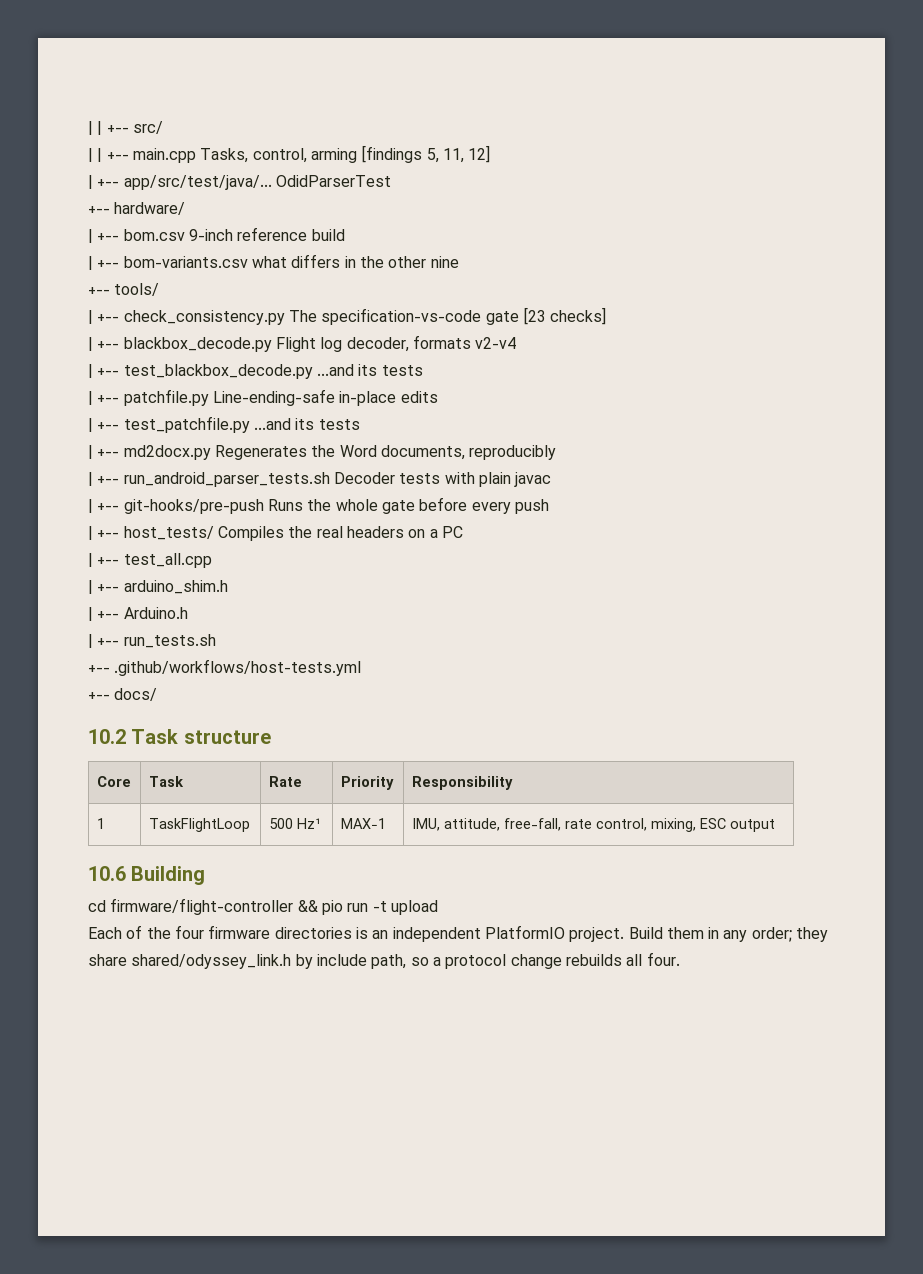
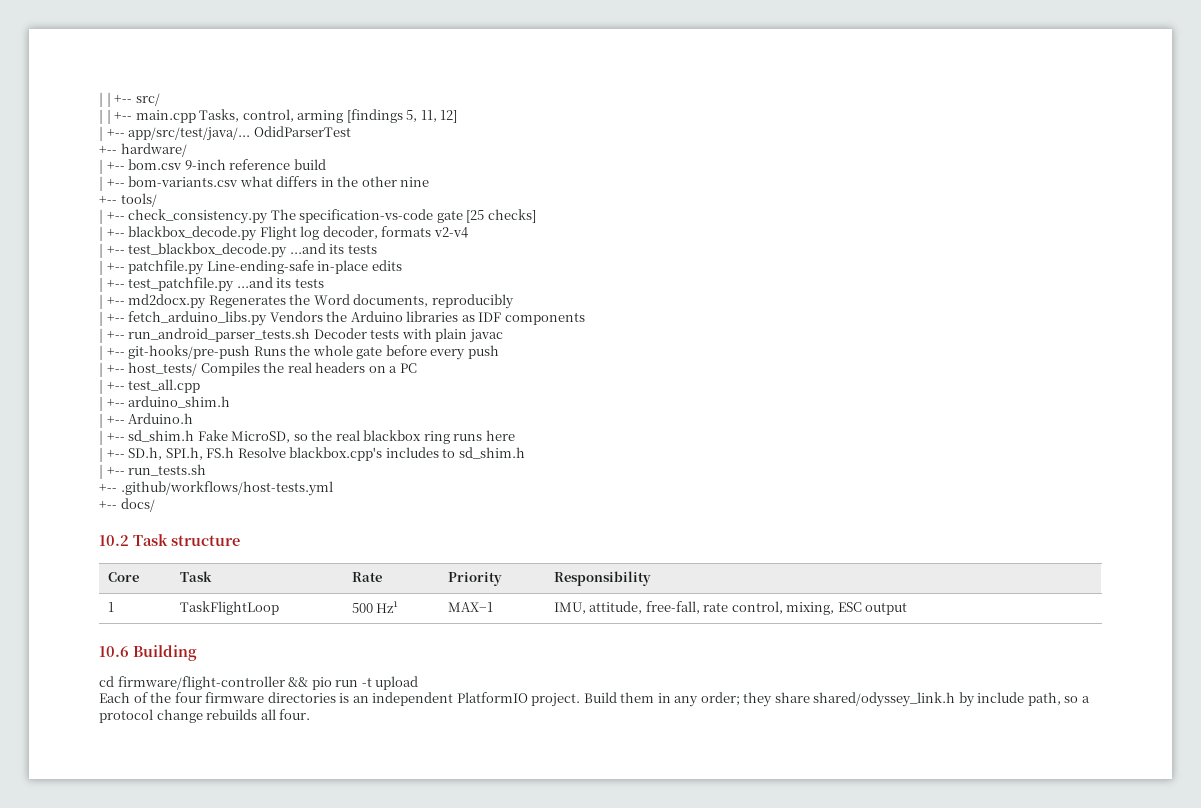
[522,307,546,325] [23 -> [466,210,485,223] [25
(557, 452) none -> [99,311,585,326] // | +-- fetch_arduino_libs.py Vendors the Arduino libraries as IDF components
(188, 613) none -> [99,430,515,445] [99,447,525,462] // | +-- sd_shim.h Fake MicroSD, so the real blackbox ring runs here // | +-- SD.h, SPI.h, FS.h Resolve blackbox.cpp's includes to sd_shim.h

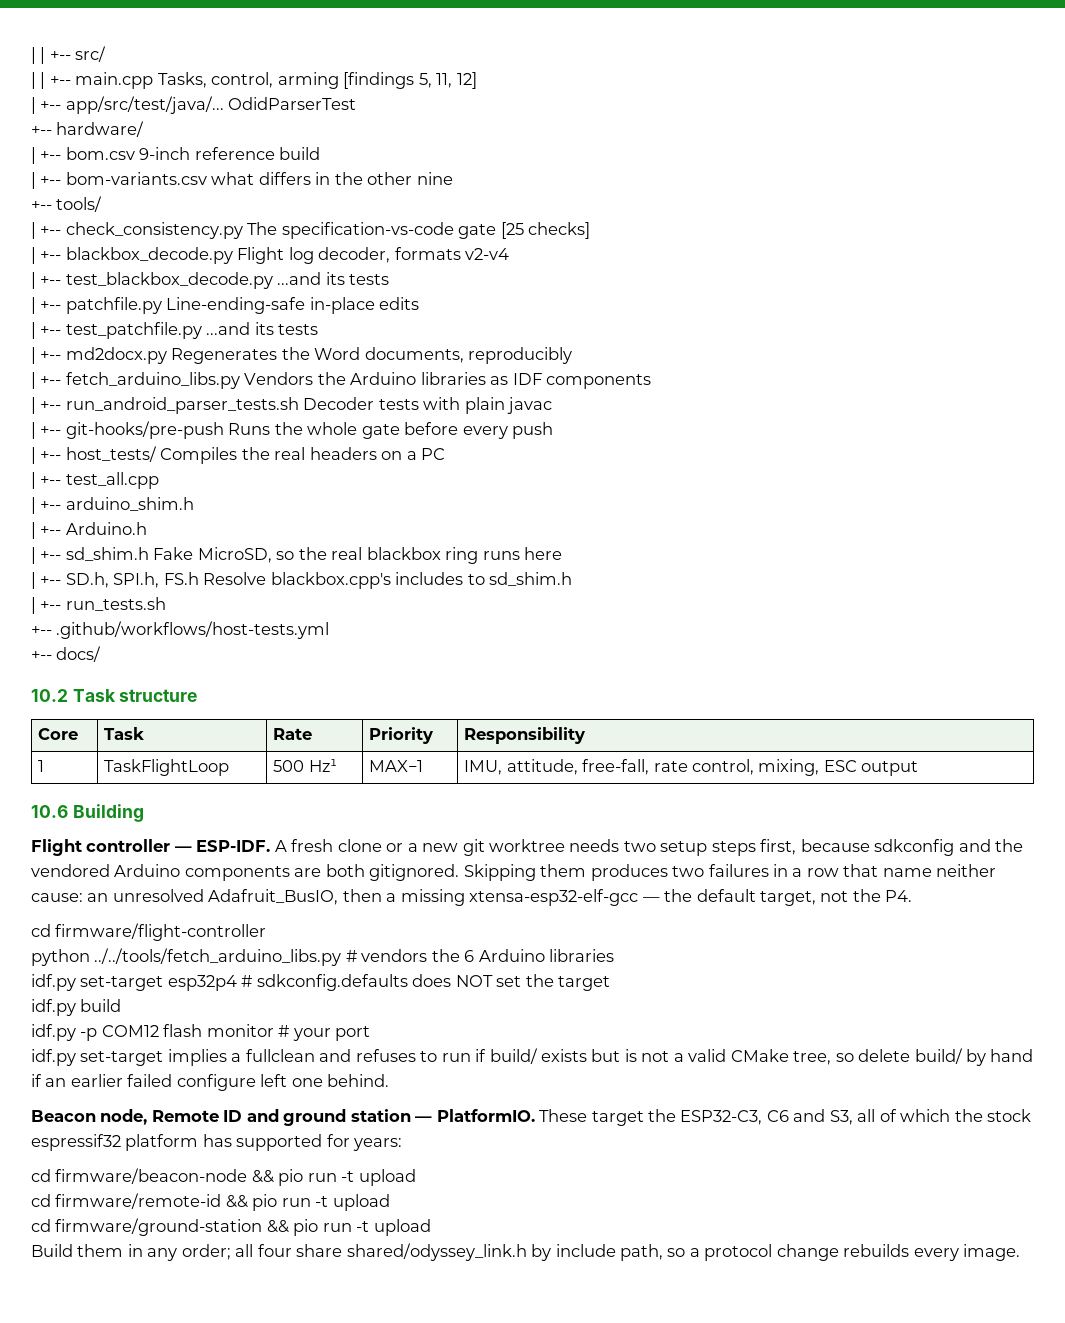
[99,676,419,690] [99,692,581,707] cd firmware/flight-controller && pio run -t upload // Each of the four firmware directories is an independent PlatformIO project. -> [31,839,1024,856] [31,864,997,881] [31,889,913,906] [31,923,267,941] [31,948,615,966] [31,974,611,991] [31,999,122,1016] [31,1024,371,1041] [31,1048,1034,1066] [31,1074,390,1091] [31,1109,1032,1126] [31,1134,403,1151] [31,1168,416,1186] [31,1193,390,1211] [31,1218,431,1236] Flight controller — ESP-IDF. A fresh clone or a new git worktree needs two setup steps first, because sdkconfig and the vendored Arduino components are both gitignored. Skipping them produces two failures in a row that name neither cause: an unresolved Adafruit_BusIO, then a missing xtensa-esp32-elf-gcc — the default target, not the P4. // cd firmware/flight-controller // python ../../tools/fetch_arduino_libs.py # vendors the 6 Arduino libraries // idf.py set-target esp32p4 # sdkconfig.defaults does NOT set the target // idf.py build // idf.py -p COM12 flash monitor # your port // idf.py set-target implies a fullclean and refuses to run if build/ exists but is not a valid CMake tree, so delete build/ by hand if an earlier failed configure left one behind. // Beacon node, Remote ID and ground station — PlatformIO. These target the ESP32-C3, C6 and S3, all of which the stock espressif32 platform has supported for years: // cd firmware/beacon-node && pio run -t upload // cd firmware/remote-id && pio run -t upload // cd firmware/ground-station && pio run -t upload //
[743,692,773,707] they -> [235,1244,292,1257] all four
[260,709,311,720] all four. -> [913,1244,1021,1261] every image.

